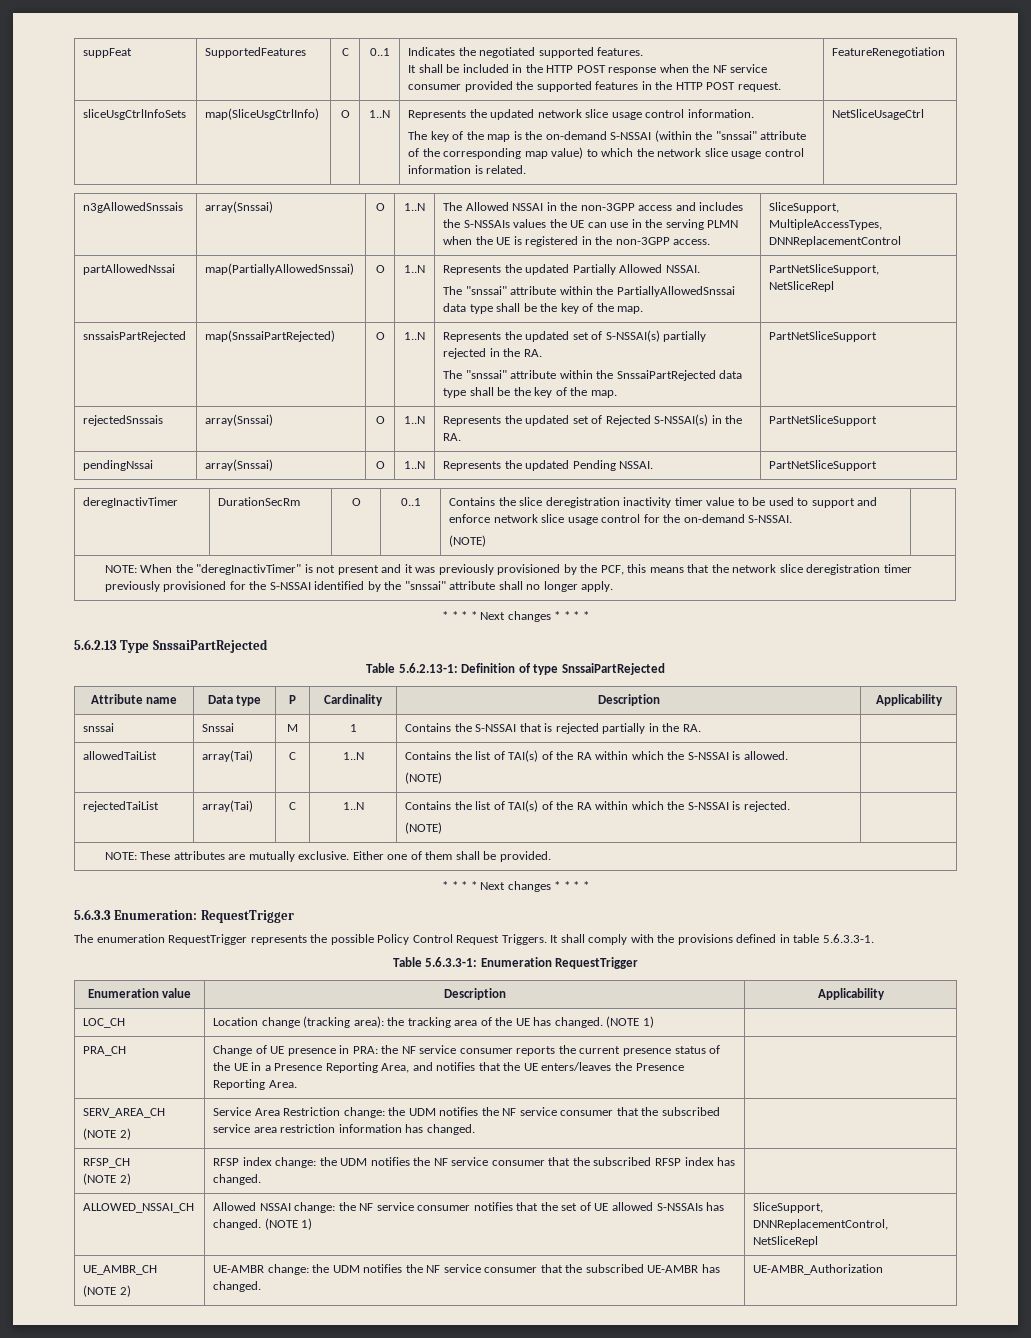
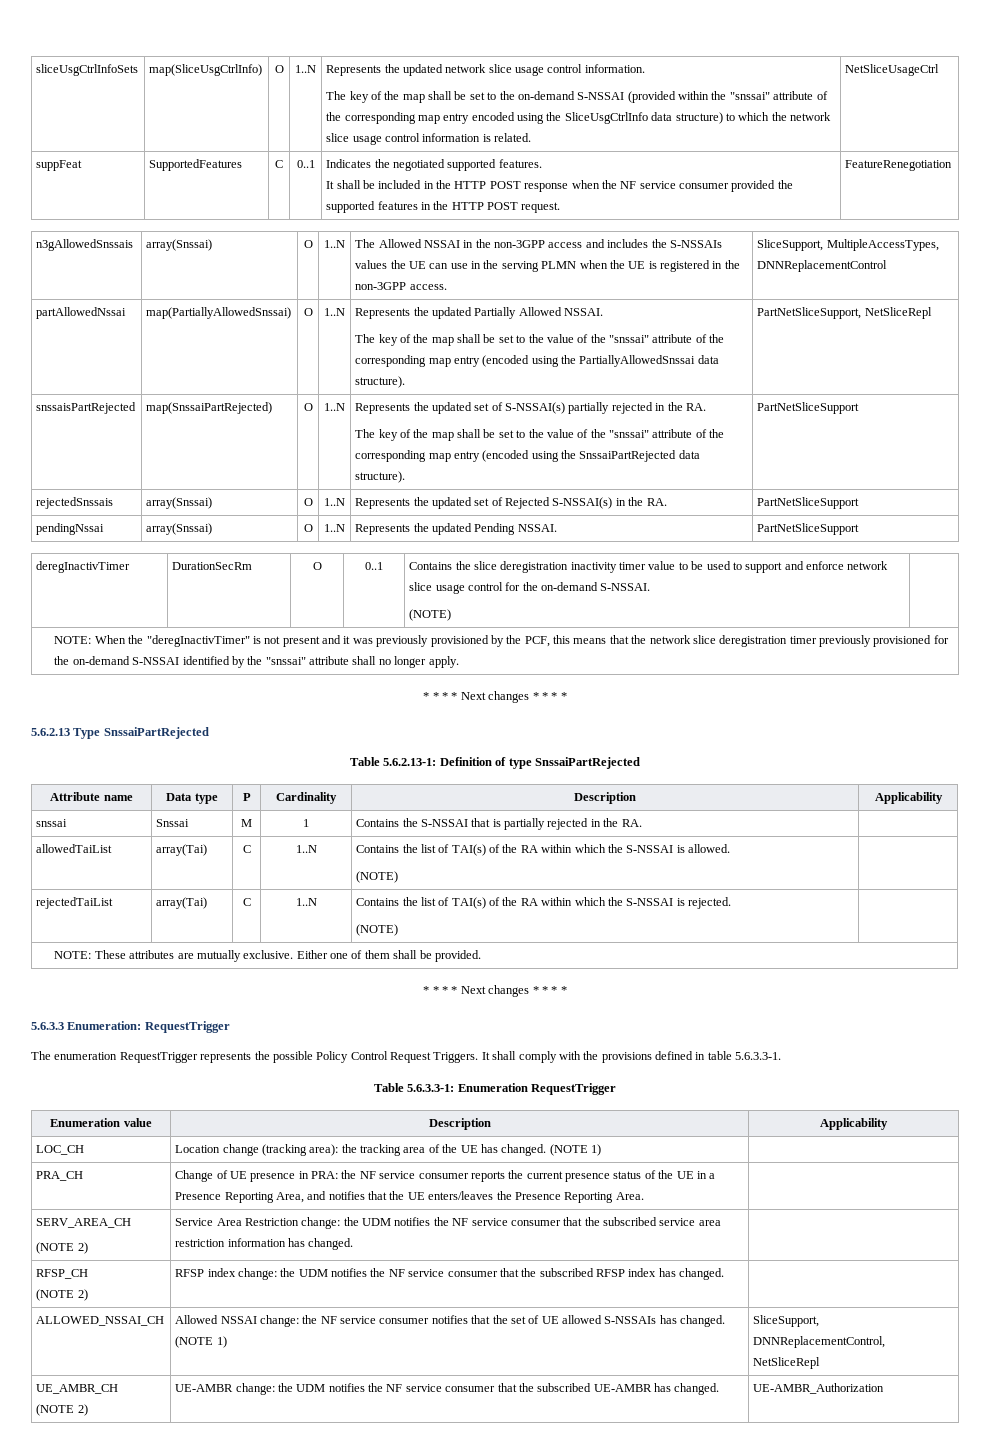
(83, 53) none -> [36,64,139,76] [149,64,263,76] [274,65,284,73] [295,65,316,73] [326,64,645,76] [326,91,828,103] [326,112,832,124] [326,133,532,145] [845,64,940,76] sliceUsgCtrlInfoSets | map(SliceUsgCtrlInfo) | O | 1..N | Represents the updated network slice usage control information. // The key of the map shall be set to the on-demand S-NSSAI (provided within the "snssai" attribute of the corresponding map entry encoded using the SliceUsgCtrlInfo data structure) to which the network slice usage control information is related. | NetSliceUsageCtrl //
[83,109,187,120] [205,108,320,120] [340,110,350,118] [369,110,390,118] [408,109,754,120] [408,130,807,142] [408,147,804,159] [408,165,527,174] [832,109,925,120] // sliceUsgCtrlInfoSets | map(SliceUsgCtrlInfo) | O | 1..N | Represents the updated network slice usage control information. // The key of the map is the on-demand S-NSSAI (within the "snssai" attribute of the corresponding map value) to which the network slice usage control information is related. | NetSliceUsageCtrl -> (953, 165) none
[465,286,735,297] [443,303,644,314] "snssai" attribute within the PartiallyAllowedSnssai data type shall be the key of the map. -> [378,334,725,346] [355,355,719,367] [355,376,406,388] key of the map shall be set to the value of the "snssai" attribute of the corresponding map entry (encoded using the PartiallyAllowedSnssai data structure).
[465,370,743,381] [443,387,617,398] "snssai" attribute within the SnssaiPartRejected data type shall be the key of the map. -> [378,429,725,441] [355,450,700,462] [355,471,406,483] key of the map shall be set to the value of the "snssai" attribute of the corresponding map entry (encoded using the SnssaiPartRejected data structure).
(267, 585) none -> [72,656,130,665] on-demand
[555,723,646,734] rejected partially -> [504,818,589,830] partially rejected

